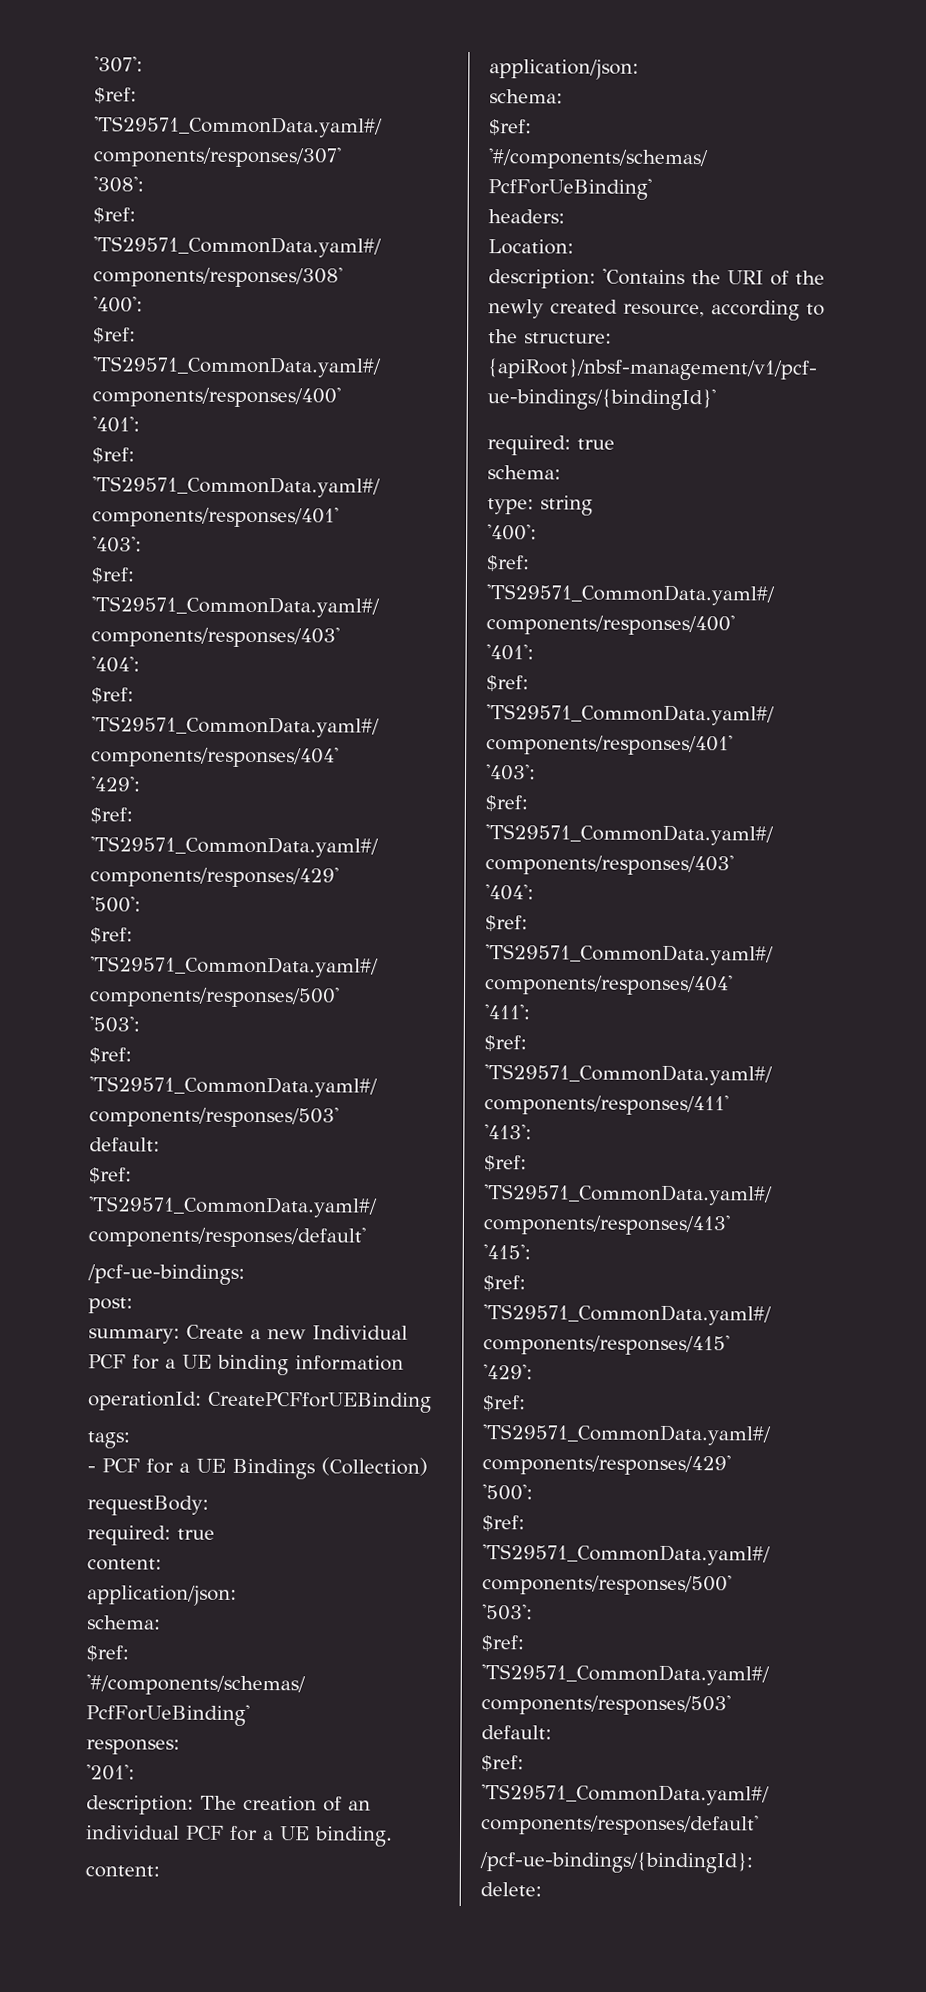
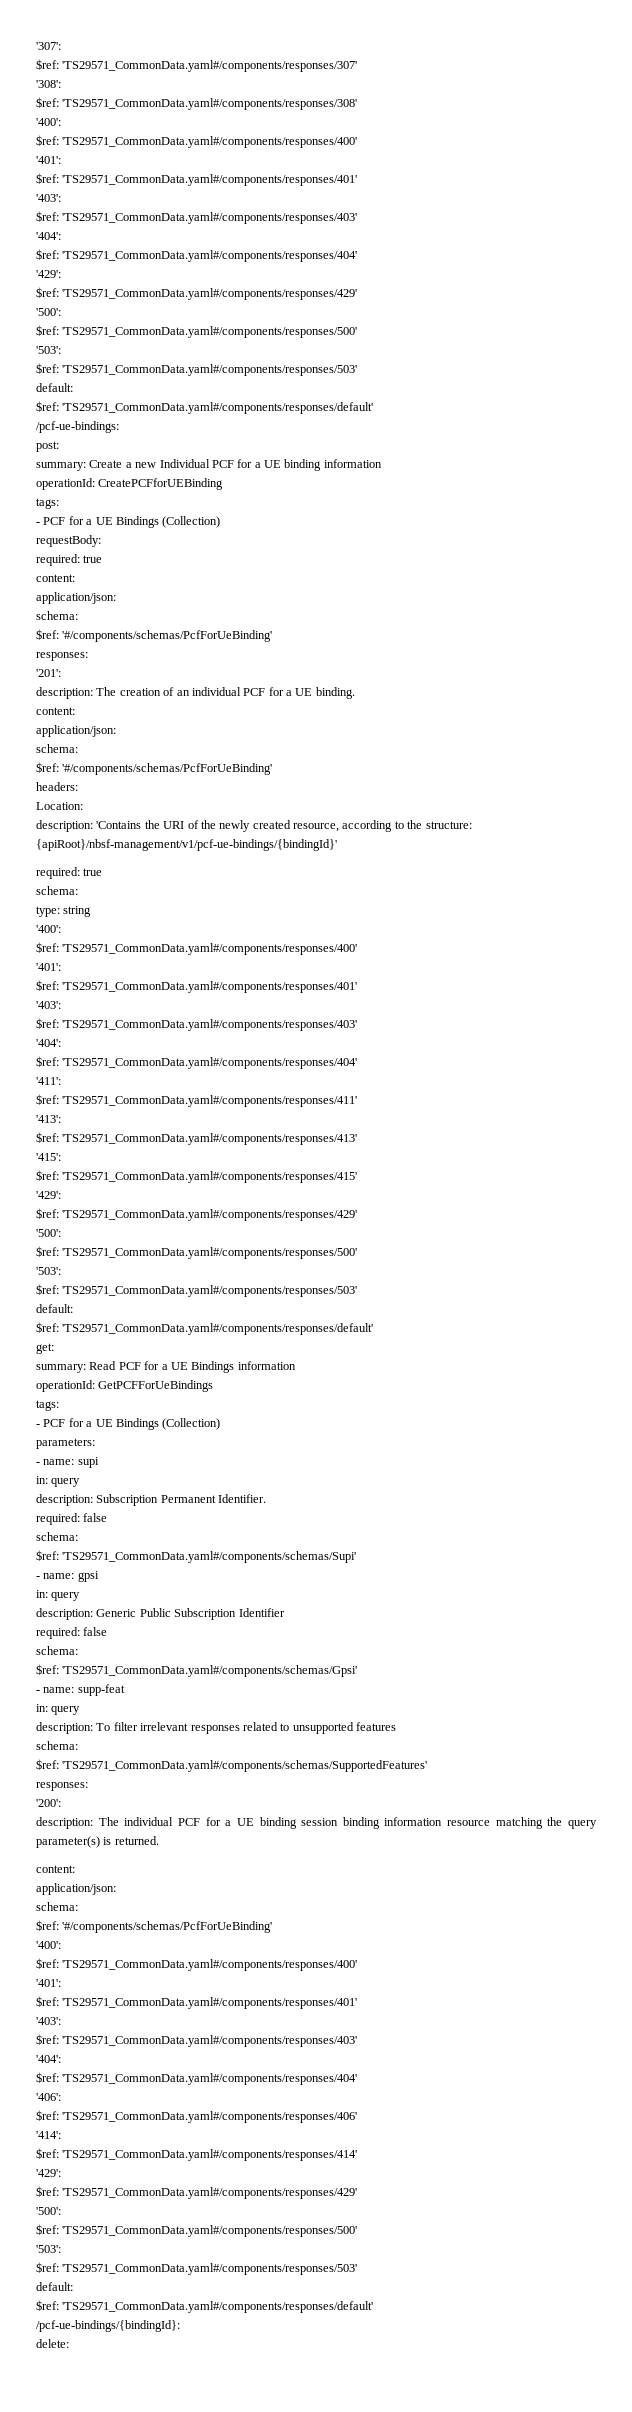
(759, 1825) none -> [36,1343,54,1354] [36,1361,296,1373] [36,1380,214,1392] [36,1400,59,1411] [36,1418,221,1430] [36,1438,95,1449] [36,1457,99,1468] [36,1476,81,1487] [36,1494,267,1506] [36,1513,108,1525] [36,1532,78,1541] [36,1550,357,1563] [36,1571,99,1582] [36,1590,81,1601] [36,1608,285,1620] [36,1627,108,1639] [36,1646,78,1655] [36,1664,358,1677] [36,1684,125,1696] [36,1704,81,1715] [36,1722,396,1734] [36,1741,78,1750] [36,1759,428,1772] [36,1782,88,1791] [36,1799,61,1807] [36,1817,598,1829] [36,1836,159,1848] [36,1865,75,1873] [36,1883,116,1895] [36,1902,78,1911] [36,1920,273,1933] [36,1941,61,1949] [36,1958,358,1971] [36,1979,61,1987] [36,1996,358,2009] [36,2017,61,2025] [36,2034,358,2047] [36,2055,61,2063] [36,2072,358,2085] [36,2093,61,2101] [36,2110,358,2123] [36,2131,61,2139] [36,2148,358,2161] [36,2169,61,2177] [36,2186,358,2199] [36,2207,61,2215] [36,2224,358,2237] [36,2245,61,2253] [36,2262,358,2275] [36,2282,73,2291] [36,2300,374,2313] // get: // summary: Read PCF for a UE Bindings information // operationId: GetPCFForUeBindings // tags: // - PCF for a UE Bindings (Collection) // parameters: // - name: supi // in: query // description: Subscription Permanent Identifier. // required: false // schema: // $ref: 'TS29571_CommonData.yaml#/components/schemas/Supi' // - name: gpsi // in: query // description: Generic Public Subscription Identifier // required: false // schema: // $ref: 'TS29571_CommonData.yaml#/components/schemas/Gpsi' // - name: supp-feat // in: query // description: To filter irrelevant responses related to unsupported features // schema: // $ref: 'TS29571_CommonData.yaml#/components/schemas/SupportedFeatures' // responses: // '200': // description: The individual PCF for a UE binding session binding information resource matching the query parameter(s) is returned. // content: // application/json: // schema: // $ref: '#/components/schemas/PcfForUeBinding' // '400': // $ref: 'TS29571_CommonData.yaml#/components/responses/400' // '401': // $ref: 'TS29571_CommonData.yaml#/components/responses/401' // '403': // $ref: 'TS29571_CommonData.yaml#/components/responses/403' // '404': // $ref: 'TS29571_CommonData.yaml#/components/responses/404' // '406': // $ref: 'TS29571_CommonData.yaml#/components/responses/406' // '414': // $ref: 'TS29571_CommonData.yaml#/components/responses/414' // '429': // $ref: 'TS29571_CommonData.yaml#/components/responses/429' // '500': // $ref: 'TS29571_CommonData.yaml#/components/responses/500' // '503': // $ref: 'TS29571_CommonData.yaml#/components/responses/503' // default: // $ref: 'TS29571_CommonData.yaml#/components/responses/default'

